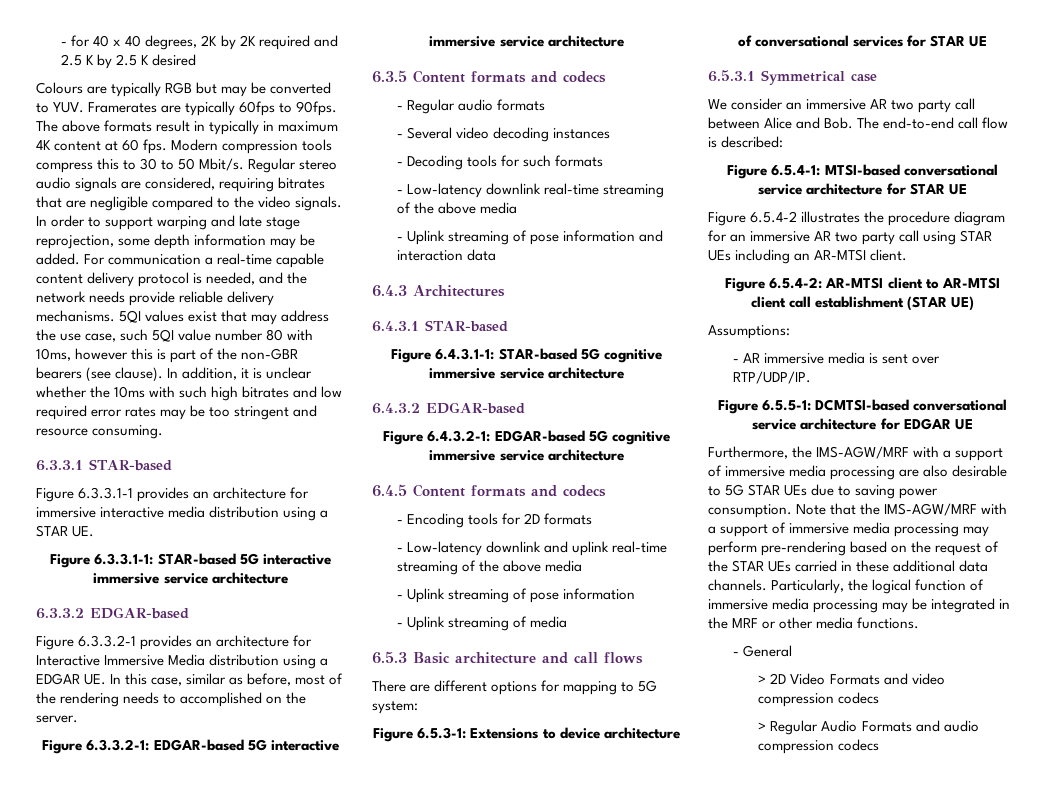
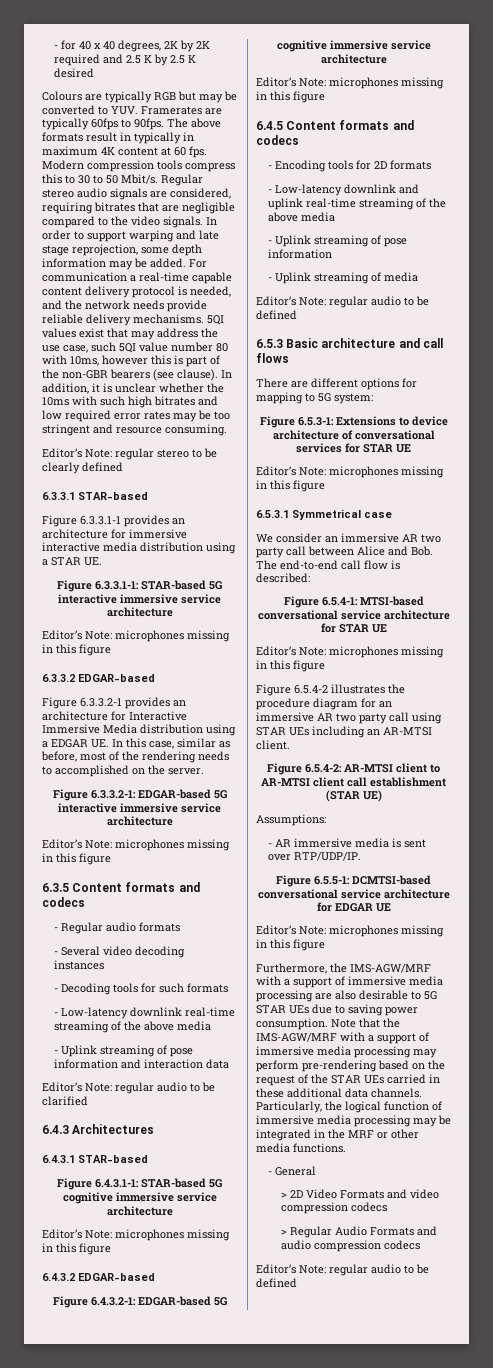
(164, 432) none -> [42,448,217,460] [42,462,123,474] // Editor’s Note: regular stereo to be clearly defined
(288, 578) none -> [42,630,230,642] [42,644,111,656] // Editor’s Note: microphones missing in this figure
(624, 41) none -> [42,839,230,851] [42,853,111,865] // Editor’s Note: microphones missing in this figure
(497, 255) none -> [42,1082,215,1094] [42,1096,88,1106] // Editor’s Note: regular audio to be clarified
(624, 373) none -> [42,1229,230,1241] [42,1243,111,1255] // Editor’s Note: microphones missing in this figure
(624, 455) none -> [256,77,444,89] [256,91,325,103] // Editor’s Note: microphones missing in this figure
(568, 622) none -> [256,296,429,308] [256,310,297,320] // Editor’s Note: regular audio to be defined
(988, 41) none -> [256,466,444,478] [256,480,325,492] // Editor’s Note: microphones missing in this figure
(967, 189) none -> [256,646,444,658] [256,660,325,672] // Editor’s Note: microphones missing in this figure
(973, 424) none -> [256,925,444,937] [256,939,325,951] // Editor’s Note: microphones missing in this figure
(880, 745) none -> [256,1264,429,1276] [256,1278,297,1288] // Editor’s Note: regular audio to be defined

